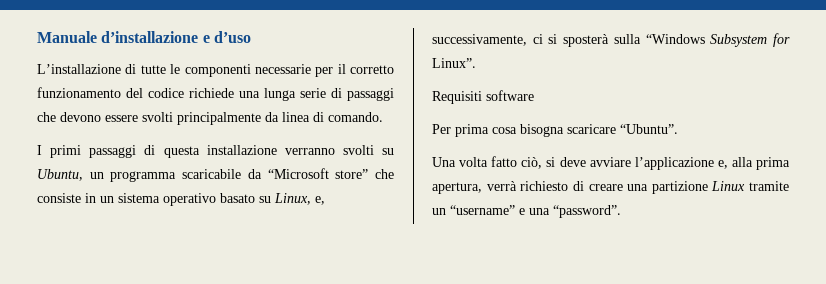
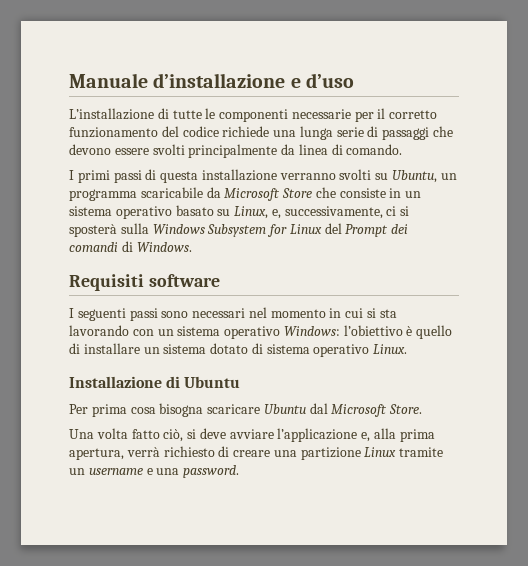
[89,145,137,158] passaggi -> [113,170,142,183] passi
[267,168,369,179] “Microsoft store” -> [224,188,313,201] Microsoft Store
[645,34,705,44] “Windows -> [152,224,205,234] Windows
[432,58,476,68] [432,90,534,104] Linux”. // Requisiti software -> [289,223,409,237] [69,241,192,252] [69,274,220,291] [69,307,397,321] [69,325,453,339] [69,343,408,357] [69,376,241,388] Linux del Prompt dei comandi di Windows. // Requisiti software // I seguenti passi sono necessari nel momento in cui si sta lavorando con un sistema operativo Windows: l’obiettivo è quello di installare un sistema dotato di sistema operativo Linux. // Installazione di Ubuntu
[620,124,678,134] “Ubuntu”. -> [263,403,423,417] Ubuntu dal Microsoft Store.
[450,205,515,215] “username” -> [88,468,143,475] username
[553,205,621,218] “password”. -> [183,465,240,478] password.

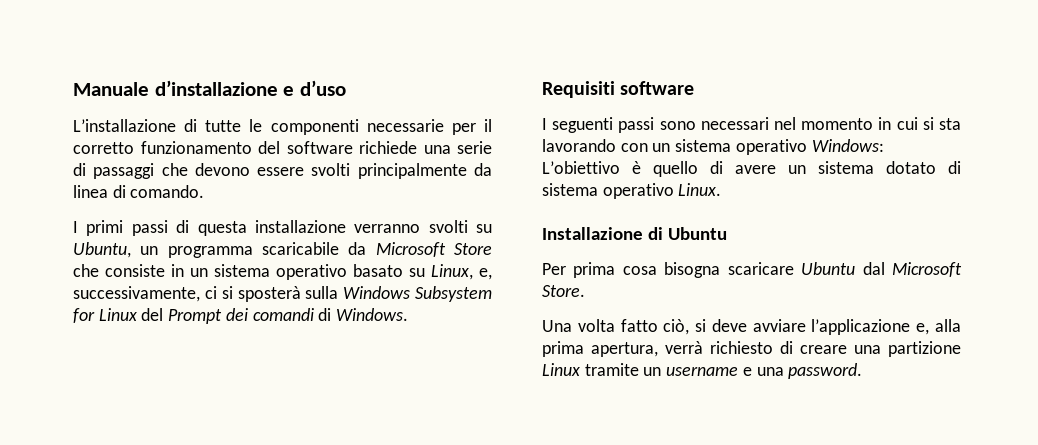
[182,126,219,137] codice -> [286,141,353,154] software
[299,126,333,140] lunga -> (451, 149) none
[343,325,403,336] l’obiettivo -> [542,161,620,174] L’obiettivo
[83,343,140,354] installare -> [735,165,776,174] avere

